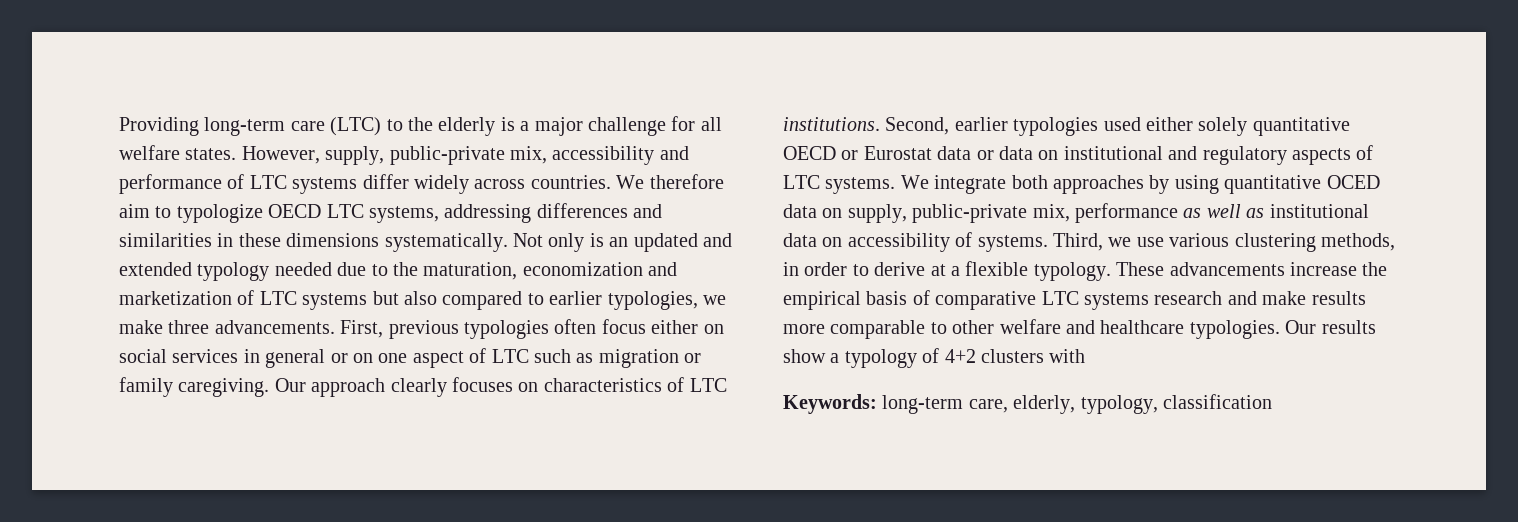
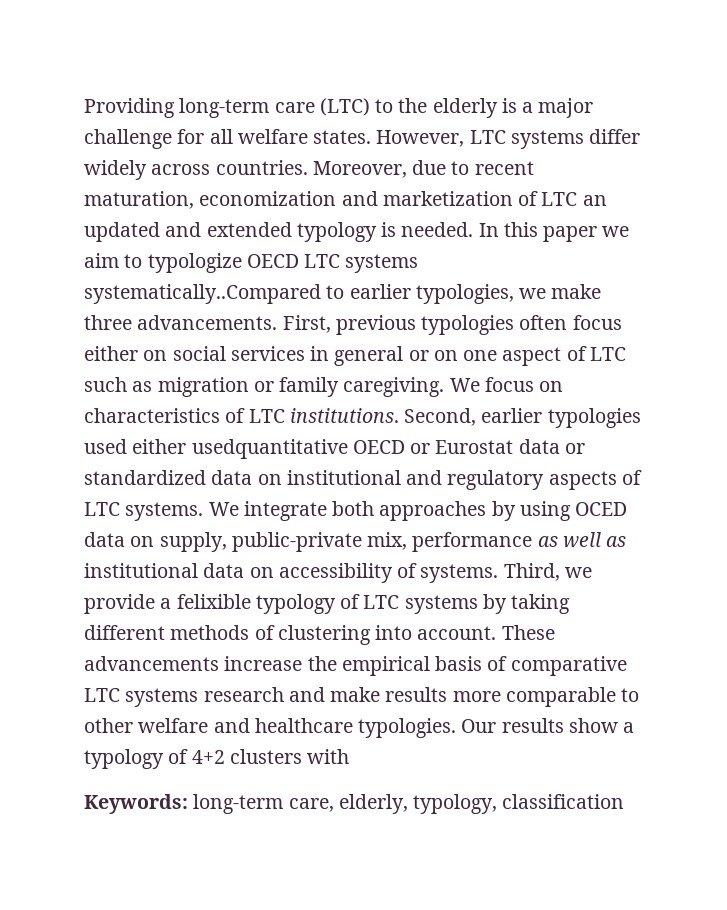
[325,146,689,165] [119,174,245,194] supply, public-private mix, accessibility and performance of -> (465, 138) none
[616,174,724,189] [119,203,663,223] [119,233,732,252] [119,262,332,281] We therefore aim to typologize OECD LTC systems, addressing differences and similarities in these dimensions systematically. Not only is an updated and extended typology needed -> [312,161,407,178] Moreover,
[393,262,418,276] the -> [474,161,534,175] recent
[302,291,523,310] systems but also compared -> [582,195,607,206] [84,222,630,242] [84,253,419,273] [84,284,321,304] an updated and extended typology is needed. In this paper we aim to typologize OECD LTC systems systematically..Compared
[274,377,513,397] Our approach clearly focuses -> [449,377,534,392] We focus
[1198,117,1350,136] solely quantitative -> [191,439,348,459] usedquantitative
(994, 155) none -> [84,470,206,485] standardized
[1224,175,1322,194] quantitative -> (571, 511) none
[1136,233,1395,252] [783,261,1111,281] use various clustering methods, in order to derive at a flexible typology. -> [84,594,571,614] [84,625,497,645] provide a felixible typology of LTC systems by taking different methods of clustering into account.

